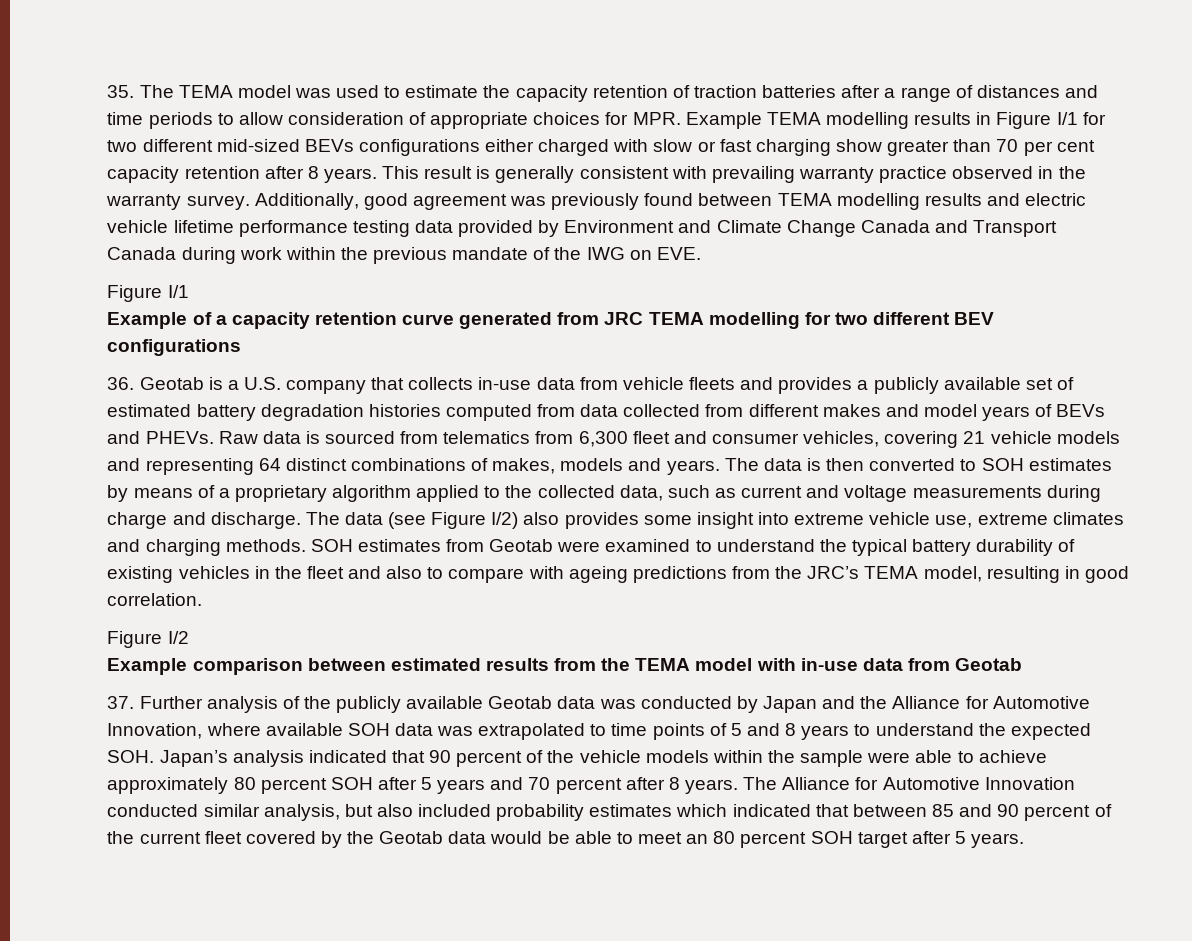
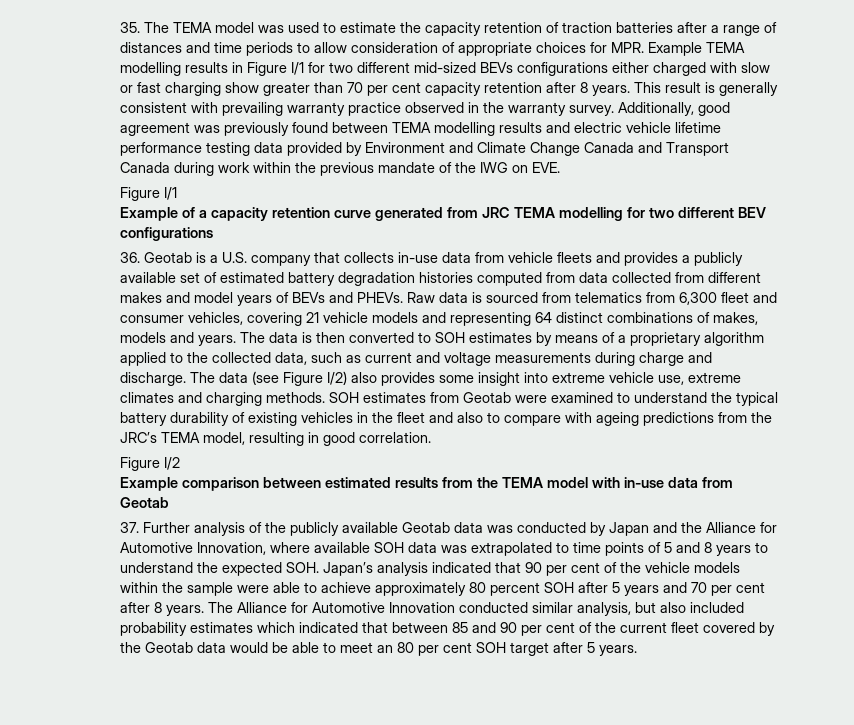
[456,751,523,767] percent -> [546,562,601,576] per cent
[555,778,622,794] percent -> [711,582,766,596] per cent
[1024,805,1091,821] percent -> [521,622,576,636] per cent
[740,832,807,848] percent -> [418,642,473,656] per cent

